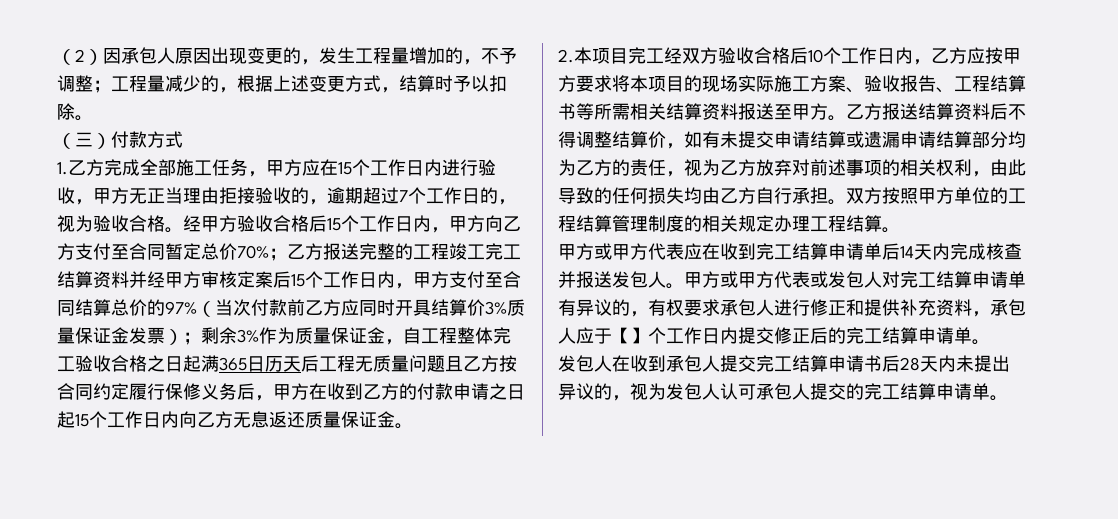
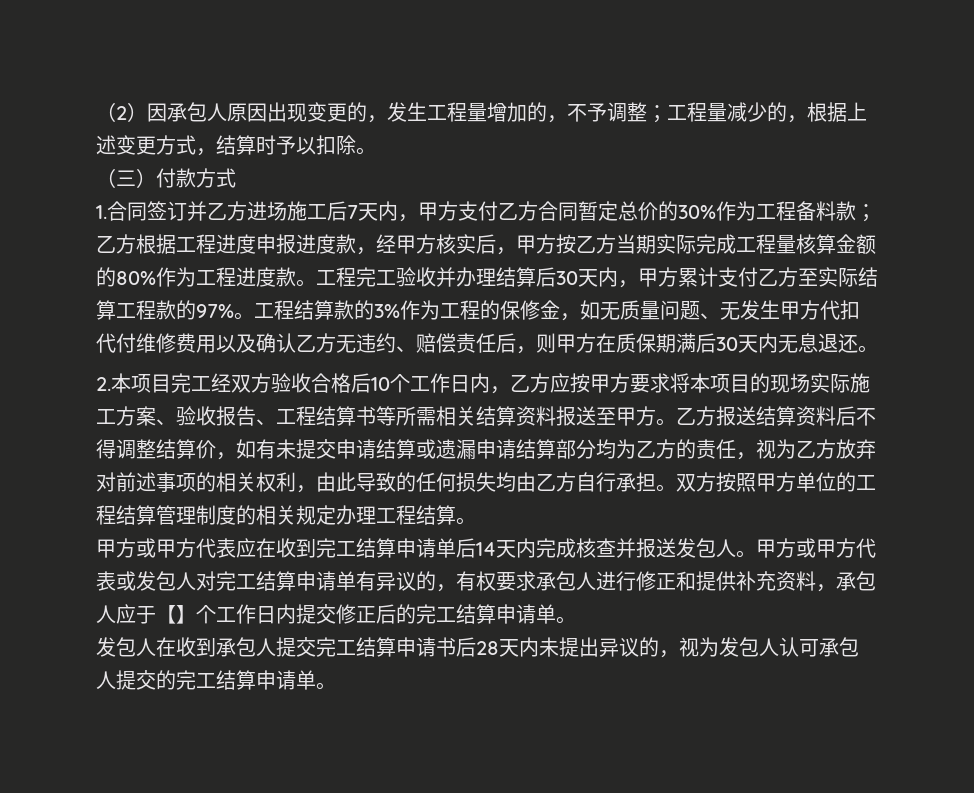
[68,159,496,177] [57,187,516,205] [57,215,521,233] [57,243,521,261] [57,271,521,289] [57,299,525,317] [57,327,511,345] [57,355,517,372] [57,383,525,401] [57,411,395,428] 乙方完成全部施工任务，甲方应在15个工作日内进行验收，甲方无正当理由拒接验收的，逾期超过7个工作日的，视为验收合格。经甲方验收合格后15个工作日内，甲方向乙方支付至合同暂定总价70%；乙方报送完整的工程竣工完工结算资料并经甲方审核定案后15个工作日内，甲方支付至合同结算总价的97%（当次付款前乙方应同时开具结算价3%质量保证金发票）；剩余3%作为质量保证金，自工程整体完工验收合格之日起满365日历天后工程无质量问题且乙方按合同约定履行保修义务后，甲方在收到乙方的付款申请之日起15个工作日内向乙方无息返还质量保证金 -> [107,201,876,222] [96,234,876,255] [96,267,878,288] [96,300,860,321] [96,333,858,354] 合同签订并乙方进场施工后7天内，甲方支付乙方合同暂定总价的30%作为工程备料款；乙方根据工程进度申报进度款，经甲方核实后，甲方按乙方当期实际完成工程量核算金额的80%作为工程进度款。工程完工验收并办理结算后30天内，甲方累计支付乙方至实际结算工程款的97%。工程结算款的3%作为工程的保修金，如无质量问题、无发生甲方代扣代付维修费用以及确认乙方无违约、赔偿责任后，则甲方在质保期满后30天内无息退还

